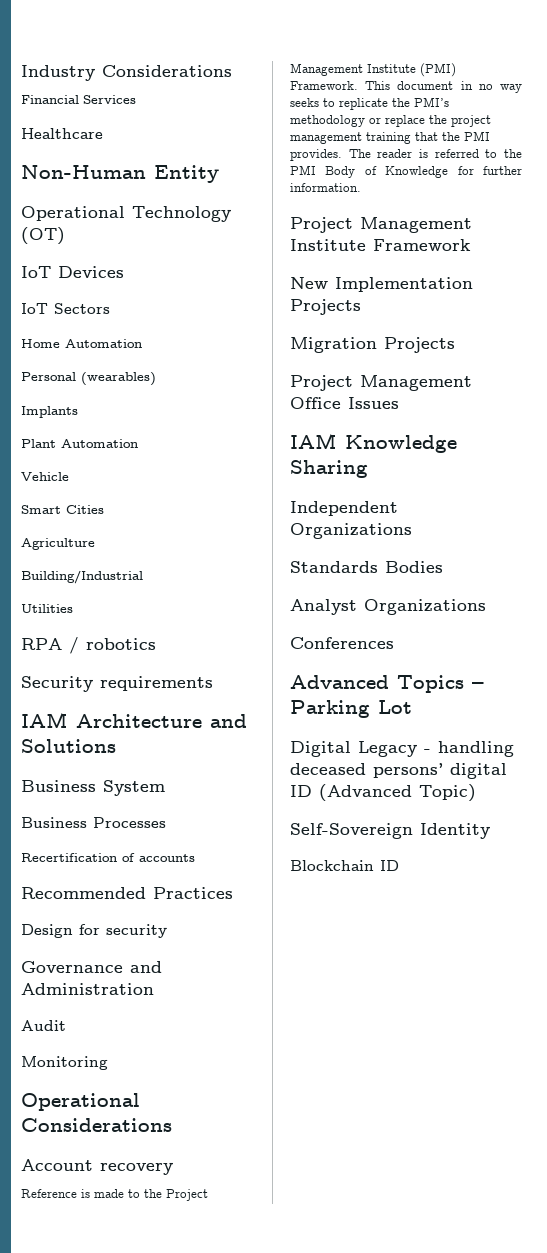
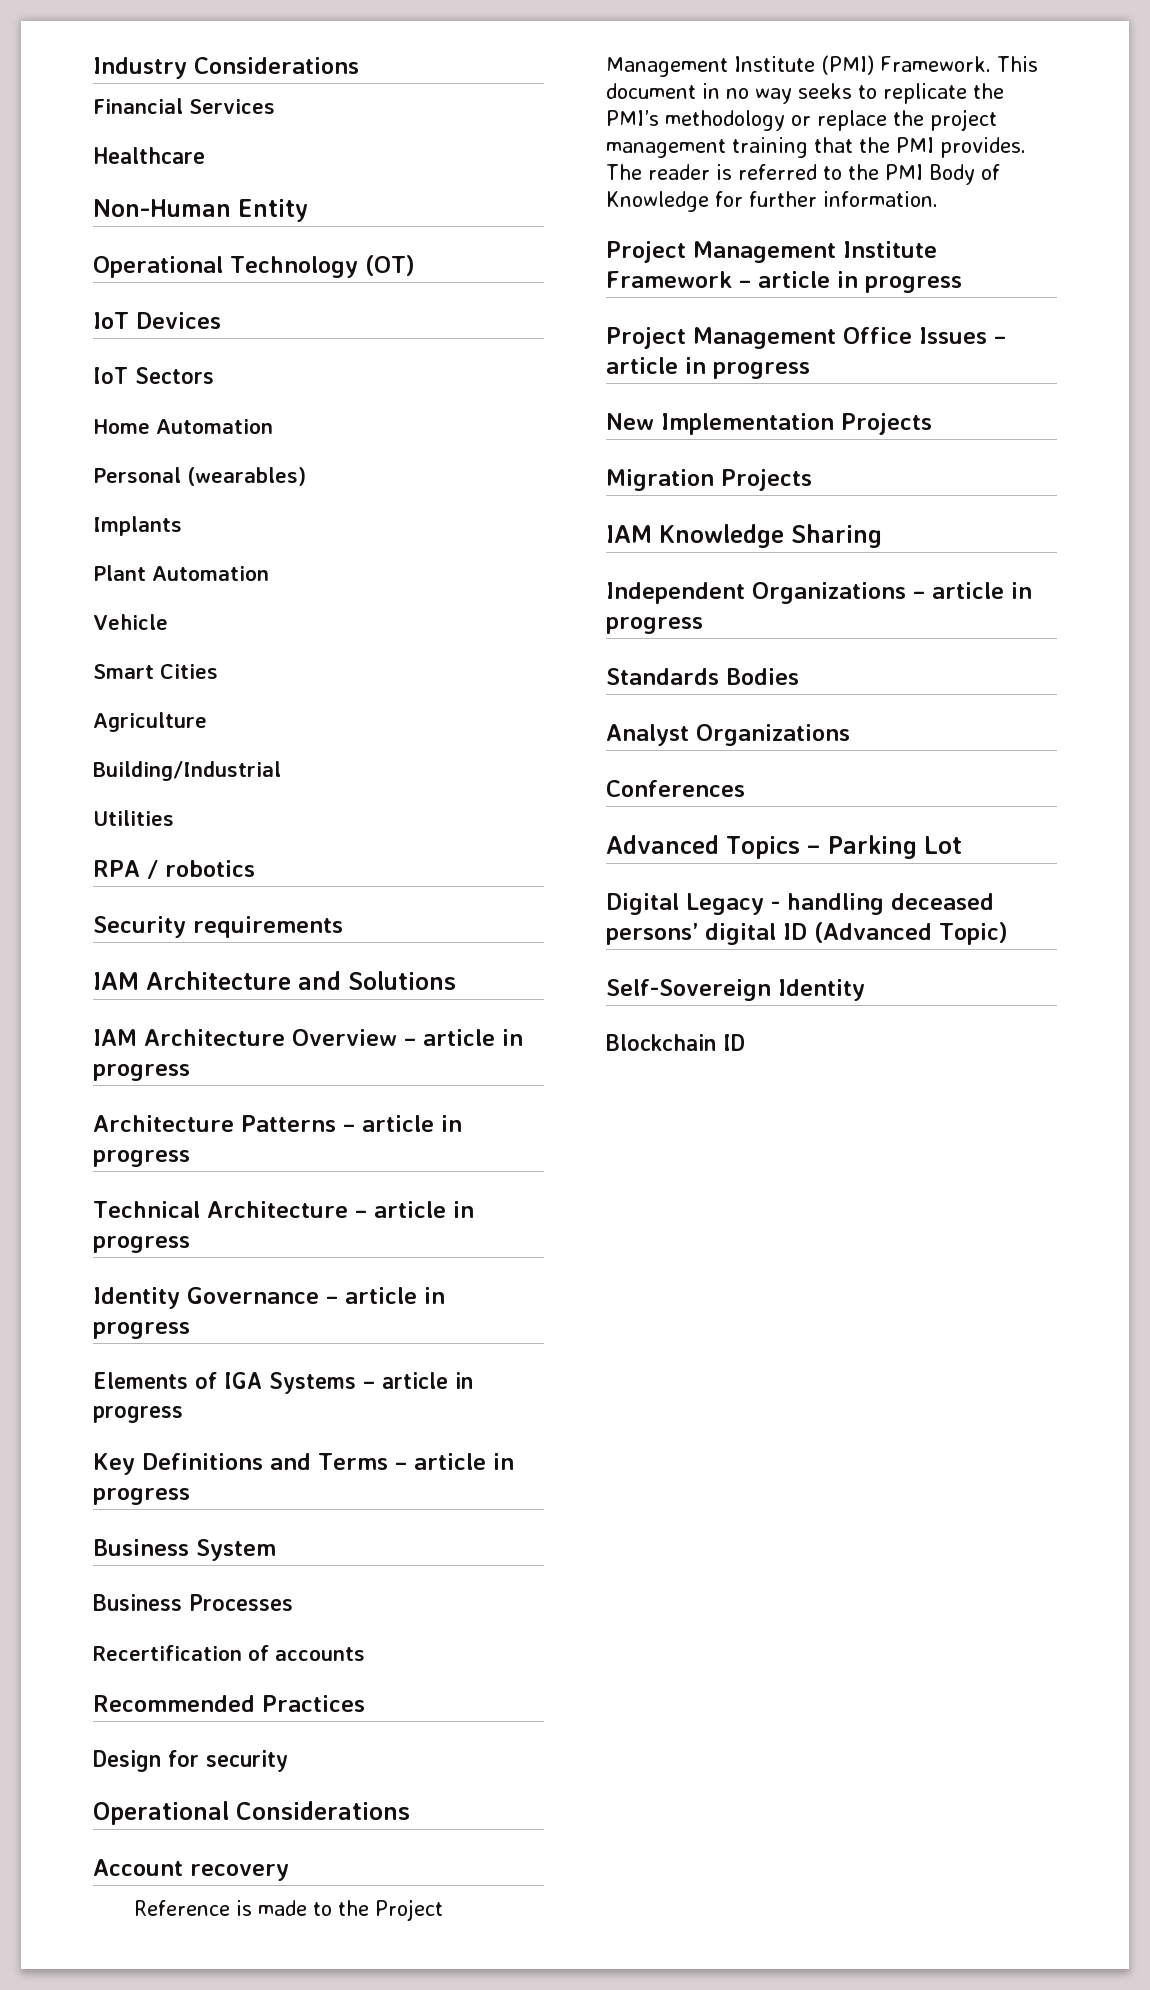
(116, 746) none -> [93,1029,523,1046] [93,1064,190,1081] [93,1115,462,1132] [93,1150,190,1167] [93,1201,474,1218] [93,1236,190,1253] [93,1287,445,1309] [93,1322,190,1339] [93,1372,473,1394] [93,1406,183,1423] [93,1453,514,1475] [93,1488,190,1505] // IAM Architecture Overview – article in progress // Architecture Patterns – article in progress // Technical Architecture – article in progress // Identity Governance – article in progress // Elements of IGA Systems – article in progress // Key Definitions and Terms – article in progress
[21,961,162,973] [21,983,154,995] [21,1020,66,1031] [21,1056,108,1070] // Governance and Administration // Audit // Monitoring -> (288, 1761) none
(471, 245) none -> [738,271,962,293] [606,327,1006,349] [606,357,810,379] – article in progress // Project Management Office Issues – article in progress
[290,375,472,391] [290,397,399,409] // Project Management Office Issues -> (812, 480) none
(412, 531) none -> [913,582,1032,599] [606,617,703,634] – article in progress

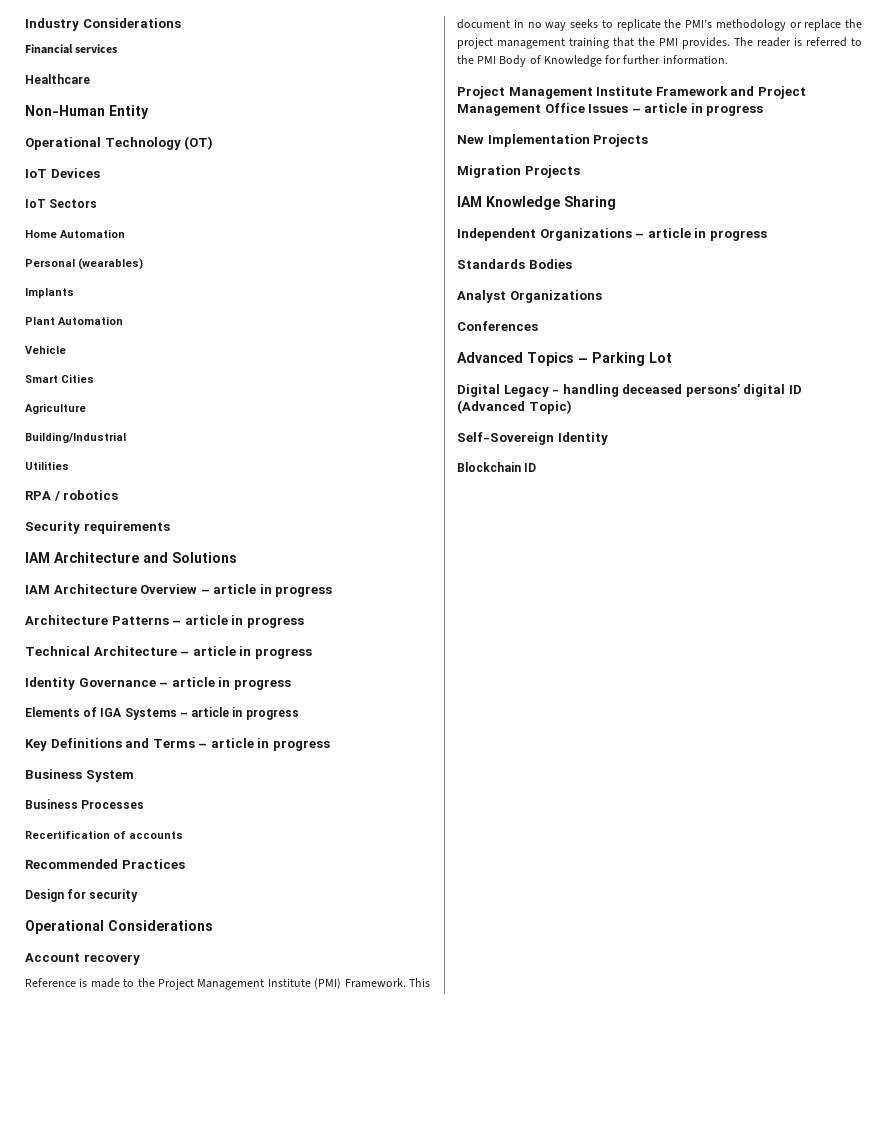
[189,99,275,114] Services -> [75,44,118,53] services
[738,271,962,293] – article in progress // -> [730,86,755,96] and

